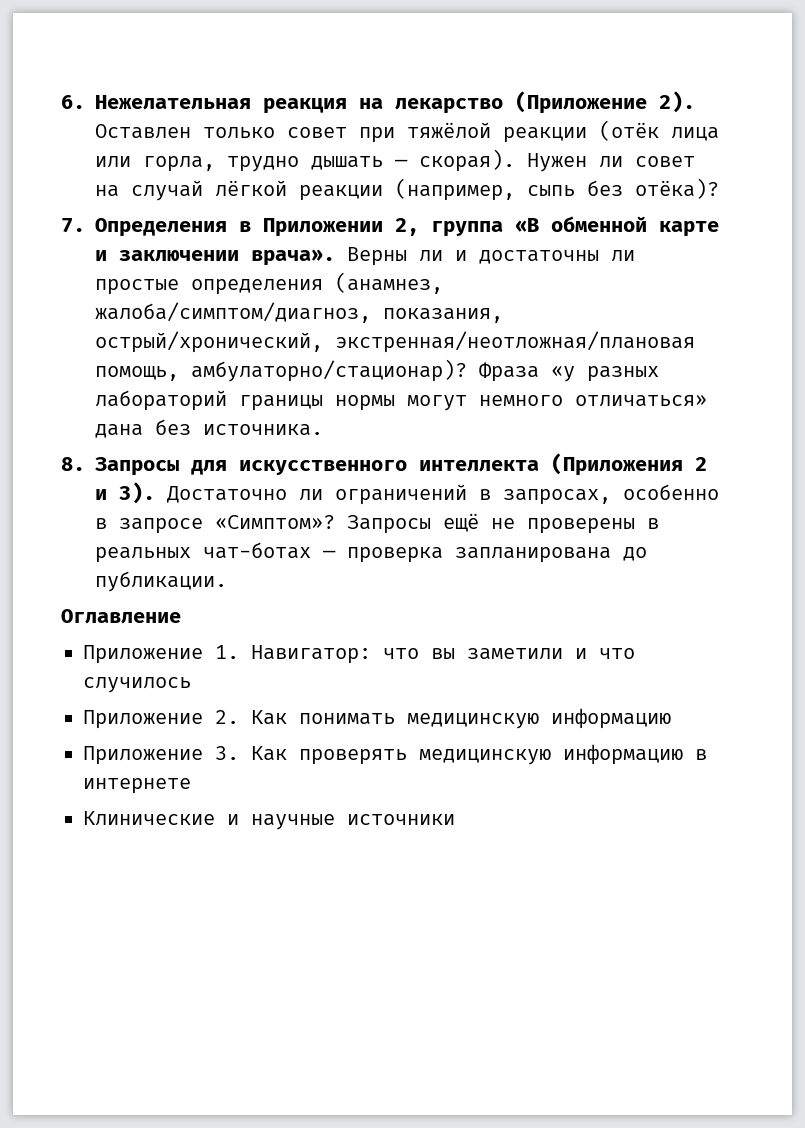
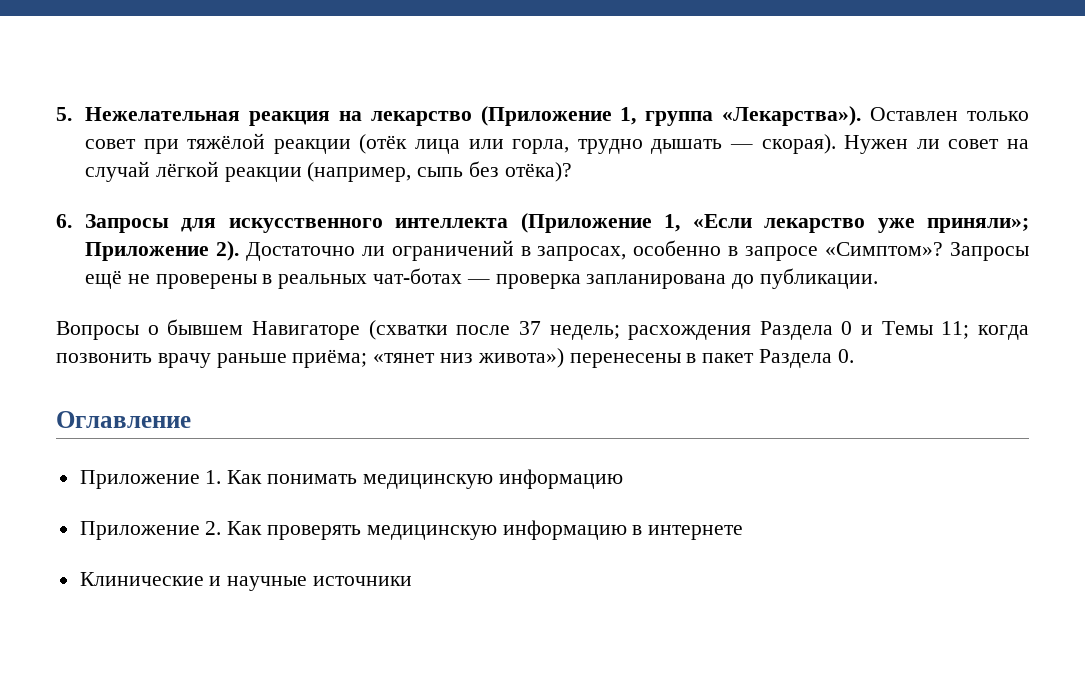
[61,95,85,109] 6. -> [56,107,72,121] 5.
[659,91,695,113] 2). -> [620,106,862,126] 1, группа «Лекарства»).
[61,216,719,237] [95,247,635,266] [95,272,443,295] [95,302,503,323] [95,331,695,353] [95,359,659,382] [95,390,707,411] [95,419,323,438] [61,453,707,476] [95,482,155,504] 7. Определения в Приложении 2, группа «В обменной карте и заключении врача». Верны ли и достаточны ли простые определения (анамнез, жалоба/симптом/диагноз, показания, острый/хронический, экстренная/неотложная/плановая помощь, амбулаторно/стационар)? Фраза «у разных лабораторий границы нормы могут немного отличаться» дана без источника. // 8. Запросы для искусственного интеллекта (Приложения 2 и 3). -> [56,213,1029,233] [85,241,239,261] 6. Запросы для искусственного интеллекта (Приложение 1, «Если лекарство уже приняли»; Приложение 2).
[61,609,181,624] [83,645,635,664] [83,677,191,693] [83,710,239,729] Оглавление // Приложение 1. Навигатор: что вы заметили и что случилось // Приложение 2. -> [56,319,1029,340] [56,348,854,368] [56,411,191,428] [79,470,222,489] Вопросы о бывшем Навигаторе (схватки после 37 недель; расхождения Раздела 0 и Темы 11; когда позвонить врачу раньше приёма; «тянет низ живота») перенесены в пакет Раздела 0. // Оглавление // Приложение 1.
[215,746,239,760] 3. -> [205,521,222,535] 2.

